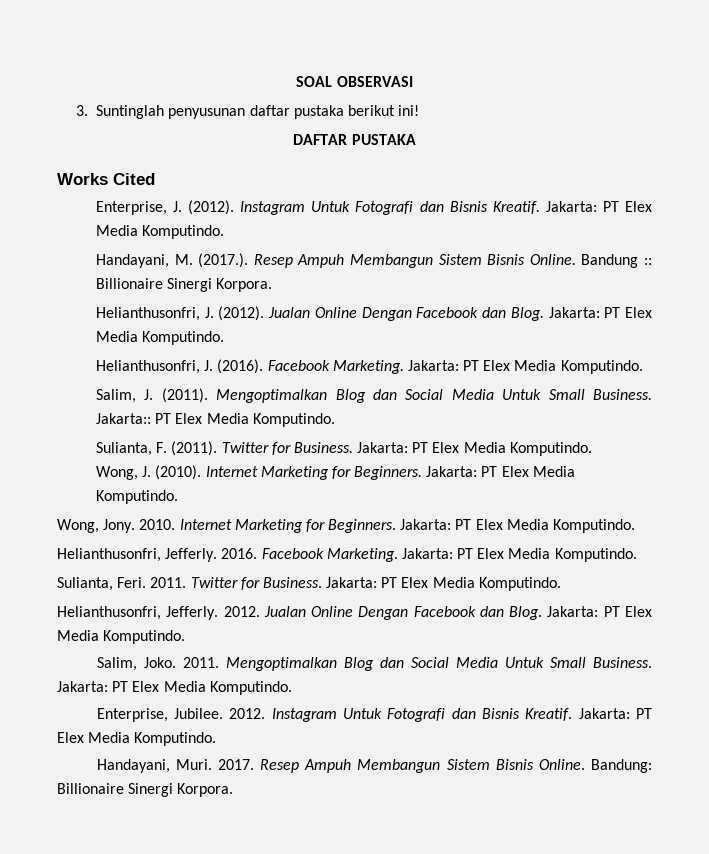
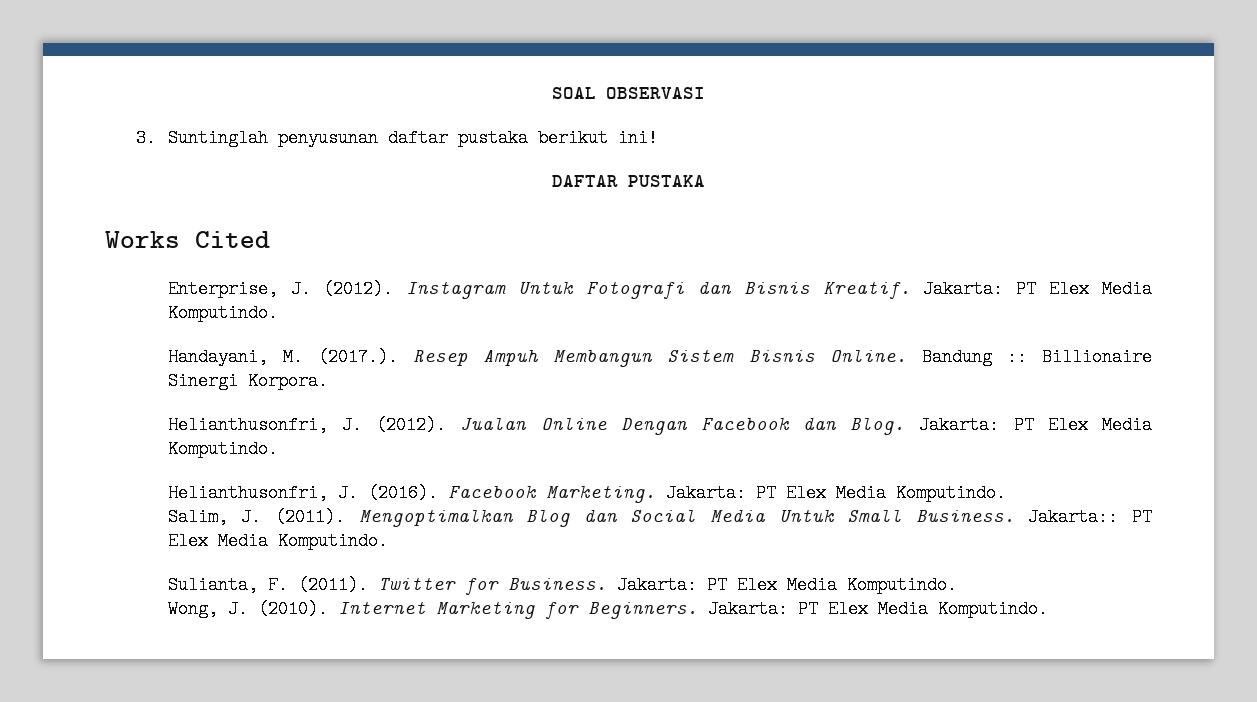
[57,519,636,533] [57,548,637,562] [57,577,561,591] [57,606,652,620] [57,630,186,644] [96,657,653,671] [57,681,292,695] [96,708,653,722] [57,732,217,746] [96,759,653,773] [57,783,234,797] // Wong, Jony. 2010. Internet Marketing for Beginners. Jakarta: PT Elex Media Komputindo. // Helianthusonfri, Jefferly. 2016. Facebook Marketing. Jakarta: PT Elex Media Komputindo. // Sulianta, Feri. 2011. Twitter for Business. Jakarta: PT Elex Media Komputindo. // Helianthusonfri, Jefferly. 2012. Jualan Online Dengan Facebook dan Blog. Jakarta: PT Elex Media Komputindo. // Salim, Joko. 2011. Mengoptimalkan Blog dan Social Media Untuk Small Business. Jakarta: PT Elex Media Komputindo. // Enterprise, Jubilee. 2012. Instagram Untuk Fotografi dan Bisnis Kreatif. Jakarta: PT Elex Media Komputindo. // Handayani, Muri. 2017. Resep Ampuh Membangun Sistem Bisnis Online. Bandung: Billionaire Sinergi Korpora. -> (1048, 609) none

